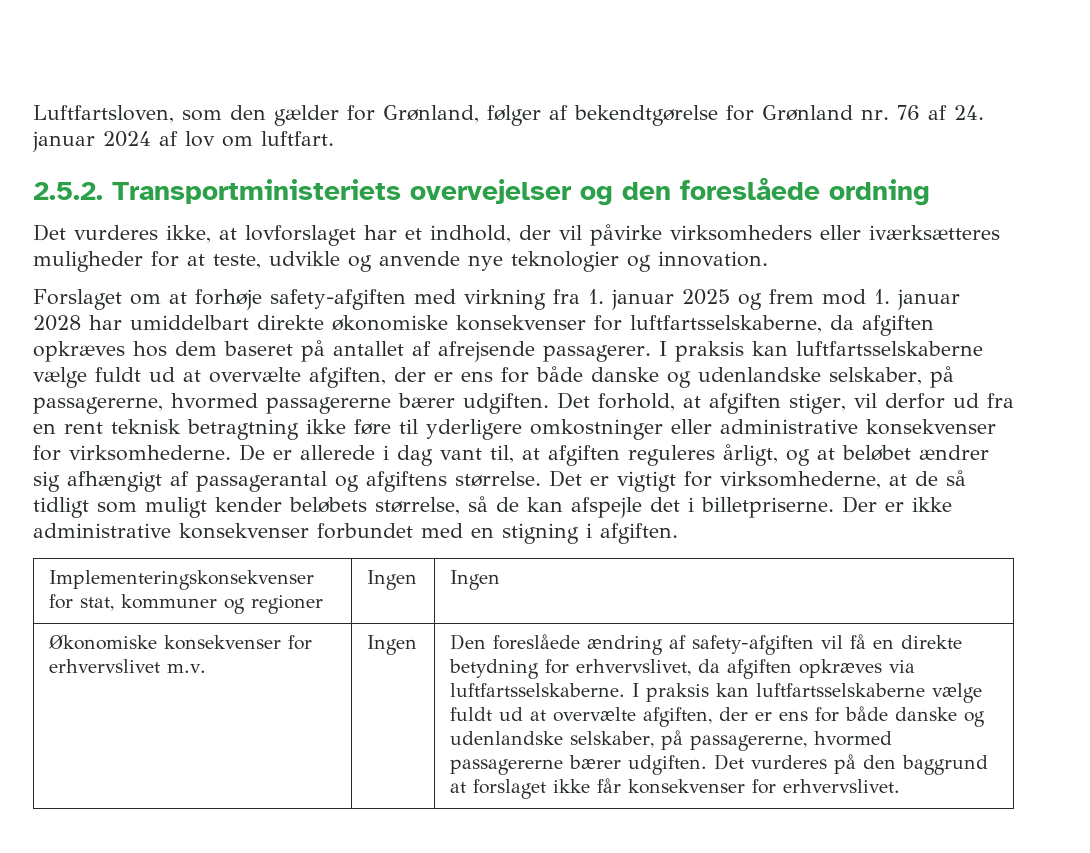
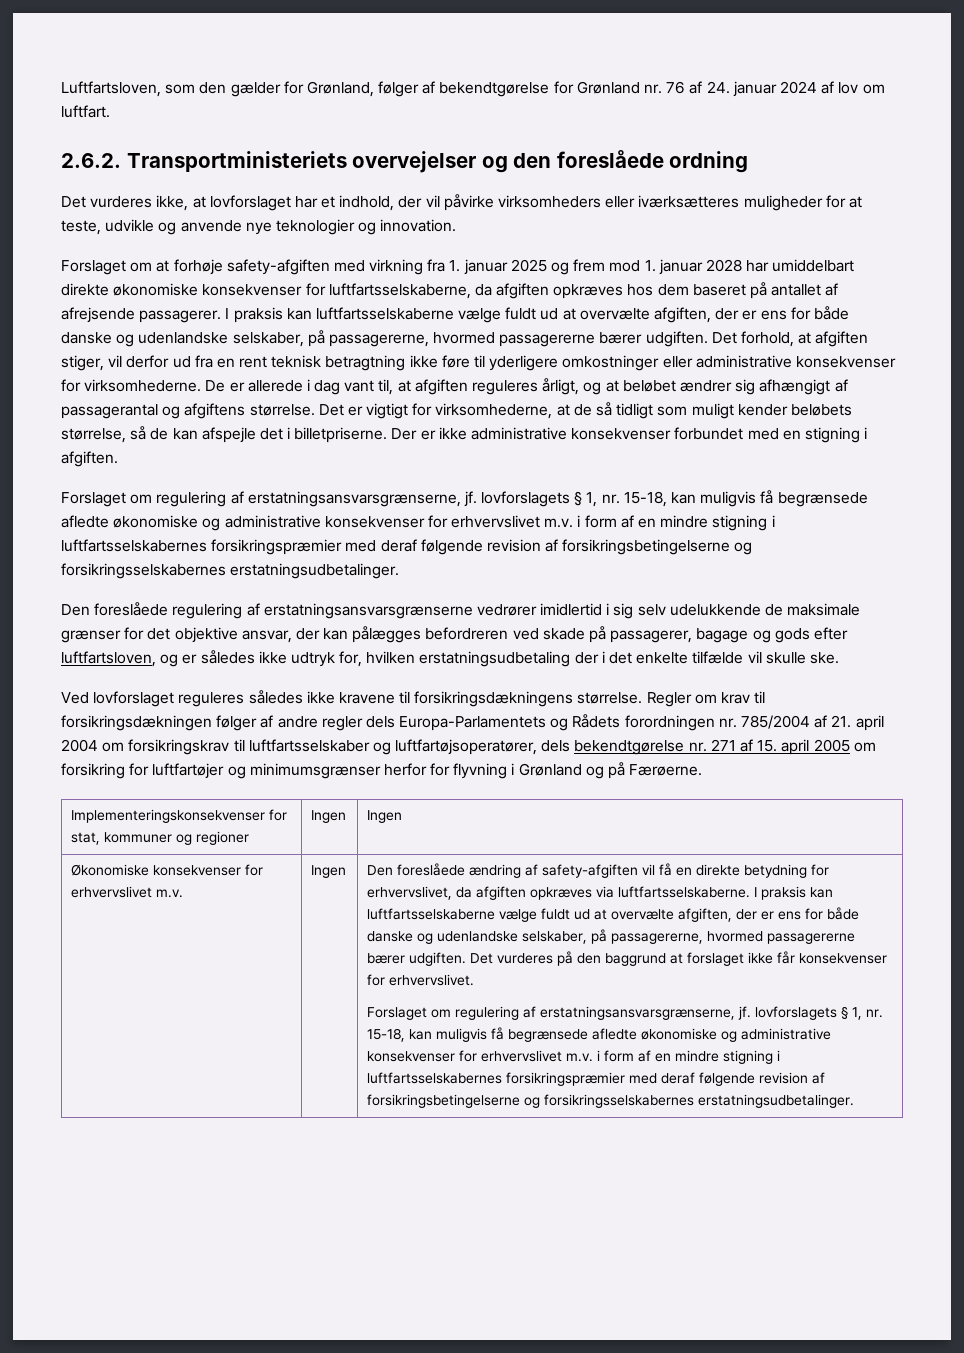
[33,182,103,200] 2.5.2. -> [61,153,121,168] 2.6.2.
(678, 533) none -> [61,490,868,507] [61,515,775,531] [61,539,753,555] [61,563,400,579] [61,602,861,619] [61,626,848,643] [61,650,839,667] [61,690,766,707] [61,714,884,731] [61,739,876,755] [61,762,703,779] // Forslaget om regulering af erstatningsansvarsgrænserne, jf. lovforslagets § 1, nr. 15-18, kan muligvis få begrænsede afledte økonomiske og administrative konsekvenser for erhvervslivet m.v. i form af en mindre stigning i luftfartsselskabernes forsikringspræmier med deraf følgende revision af forsikringsbetingelserne og forsikringsselskabernes erstatningsudbetalinger. // Den foreslåede regulering af erstatningsansvarsgrænserne vedrører imidlertid i sig selv udelukkende de maksimale grænser for det objektive ansvar, der kan pålægges befordreren ved skade på passagerer, bagage og gods efter luftfartsloven, og er således ikke udtryk for, hvilken erstatningsudbetaling der i det enkelte tilfælde vil skulle ske. // Ved lovforslaget reguleres således ikke kravene til forsikringsdækningens størrelse. Regler om krav til forsikringsdækningen følger af andre regler dels Europa-Parlamentets og Rådets forordningen nr. 785/2004 af 21. april 2004 om forsikringskrav til luftfartsselskaber og luftfartøjsoperatører, dels bekendtgørelse nr. 271 af 15. april 2005 om forsikring for luftfartøjer og minimumsgrænser herfor for flyvning i Grønland og på Færøerne.
(901, 786) none -> [367,1006,884,1020] [367,1027,832,1042] [367,1050,781,1064] [367,1072,826,1086] [367,1094,855,1108] // Forslaget om regulering af erstatningsansvarsgrænserne, jf. lovforslagets § 1, nr. 15-18, kan muligvis få begrænsede afledte økonomiske og administrative konsekvenser for erhvervslivet m.v. i form af en mindre stigning i luftfartsselskabernes forsikringspræmier med deraf følgende revision af forsikringsbetingelserne og forsikringsselskabernes erstatningsudbetalinger.

